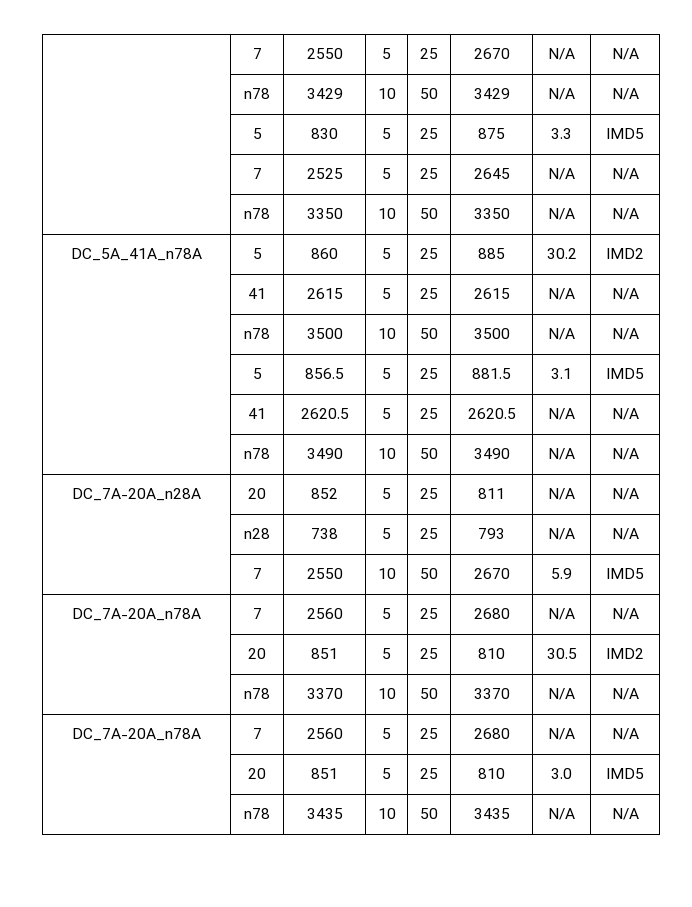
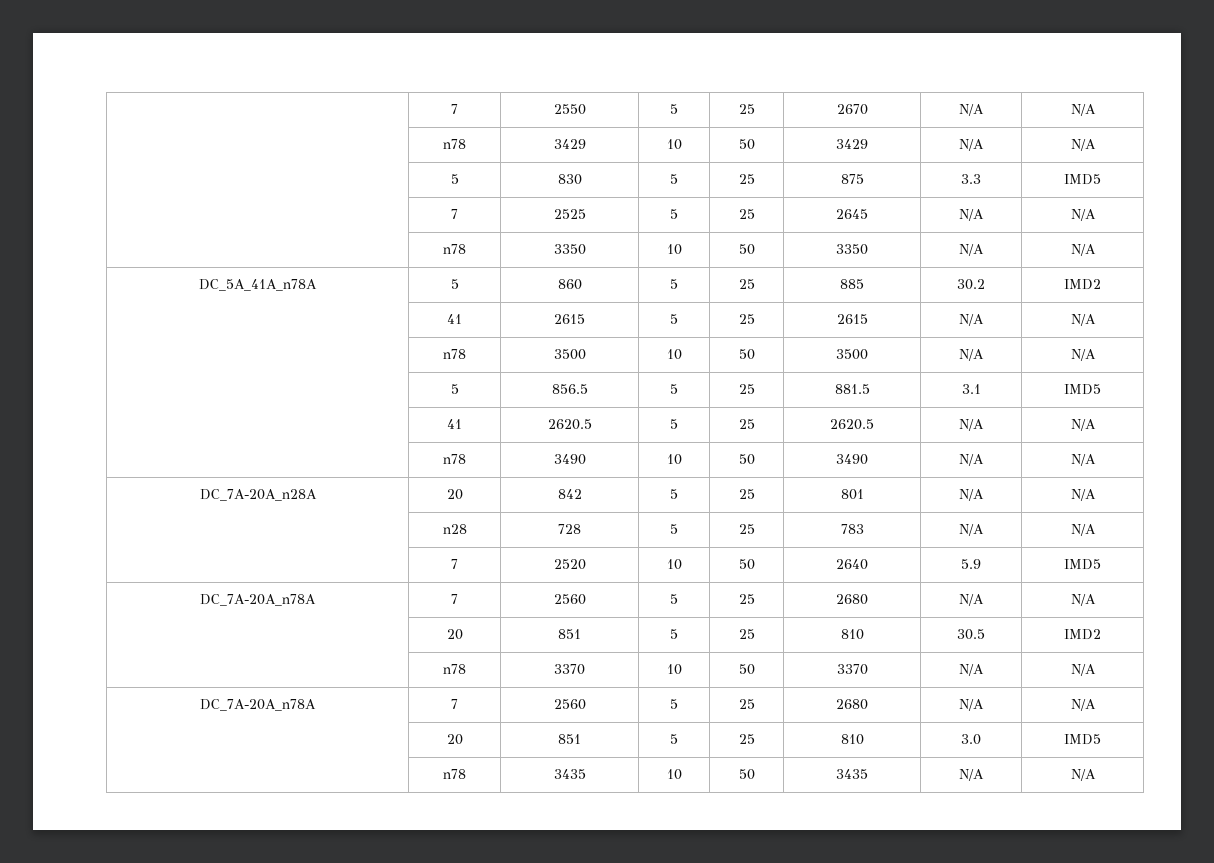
[311,488,338,499] [382,488,391,499] [420,488,438,499] [478,488,505,499] 852 | 5 | 25 | 811 -> [557,489,582,499] [670,489,678,499] [738,489,755,499] [840,489,864,500] 842 | 5 | 25 | 801
[311,528,338,539] [382,528,391,539] [420,528,438,539] [478,528,505,539] 738 | 5 | 25 | 793 -> [558,524,581,534] [670,524,678,534] [738,524,755,534] [840,524,864,534] 728 | 5 | 25 | 783
[306,568,343,579] [377,568,396,579] [420,568,438,579] [473,568,510,579] 2550 | 10 | 50 | 2670 -> [553,559,586,570] [666,559,682,570] [738,559,755,570] [836,559,868,570] 2520 | 10 | 50 | 2640

